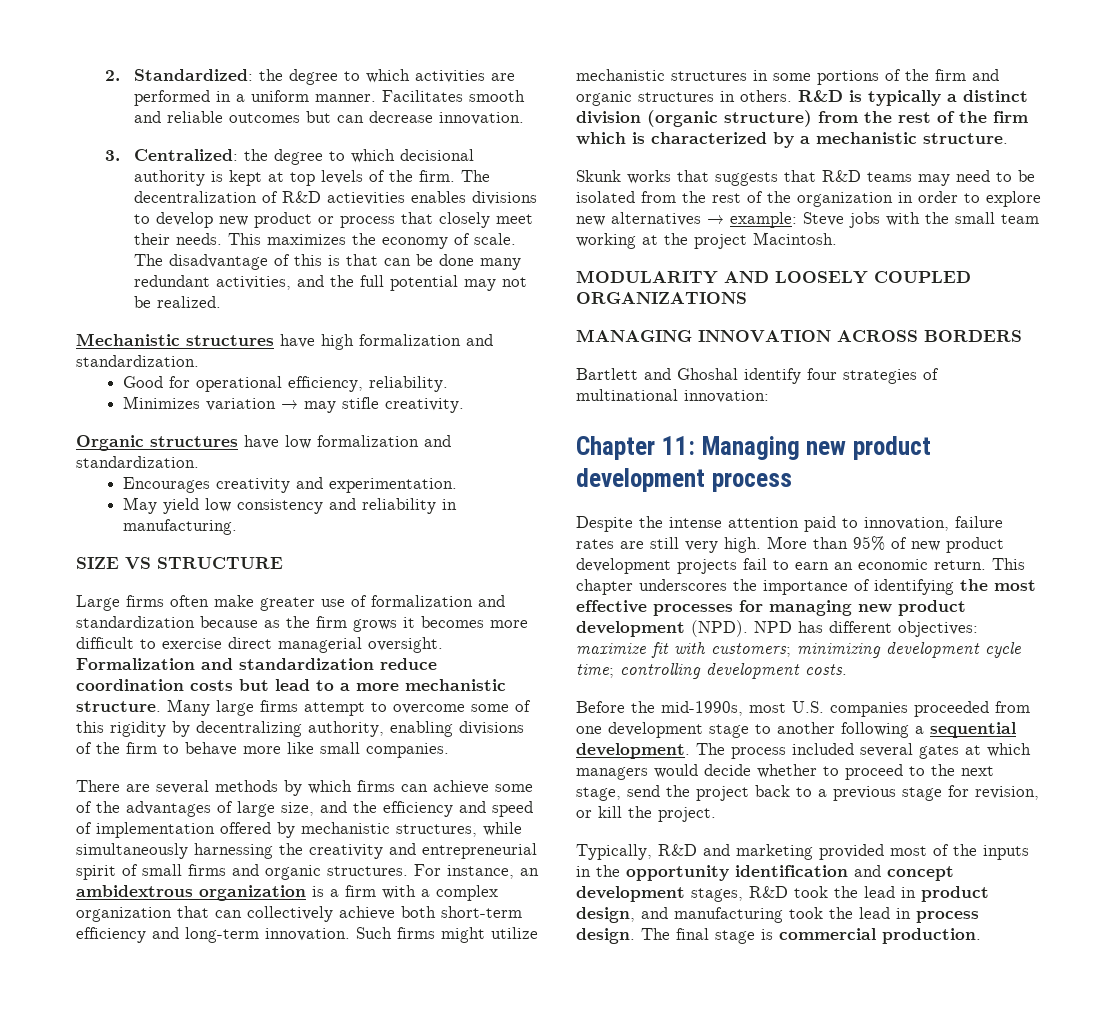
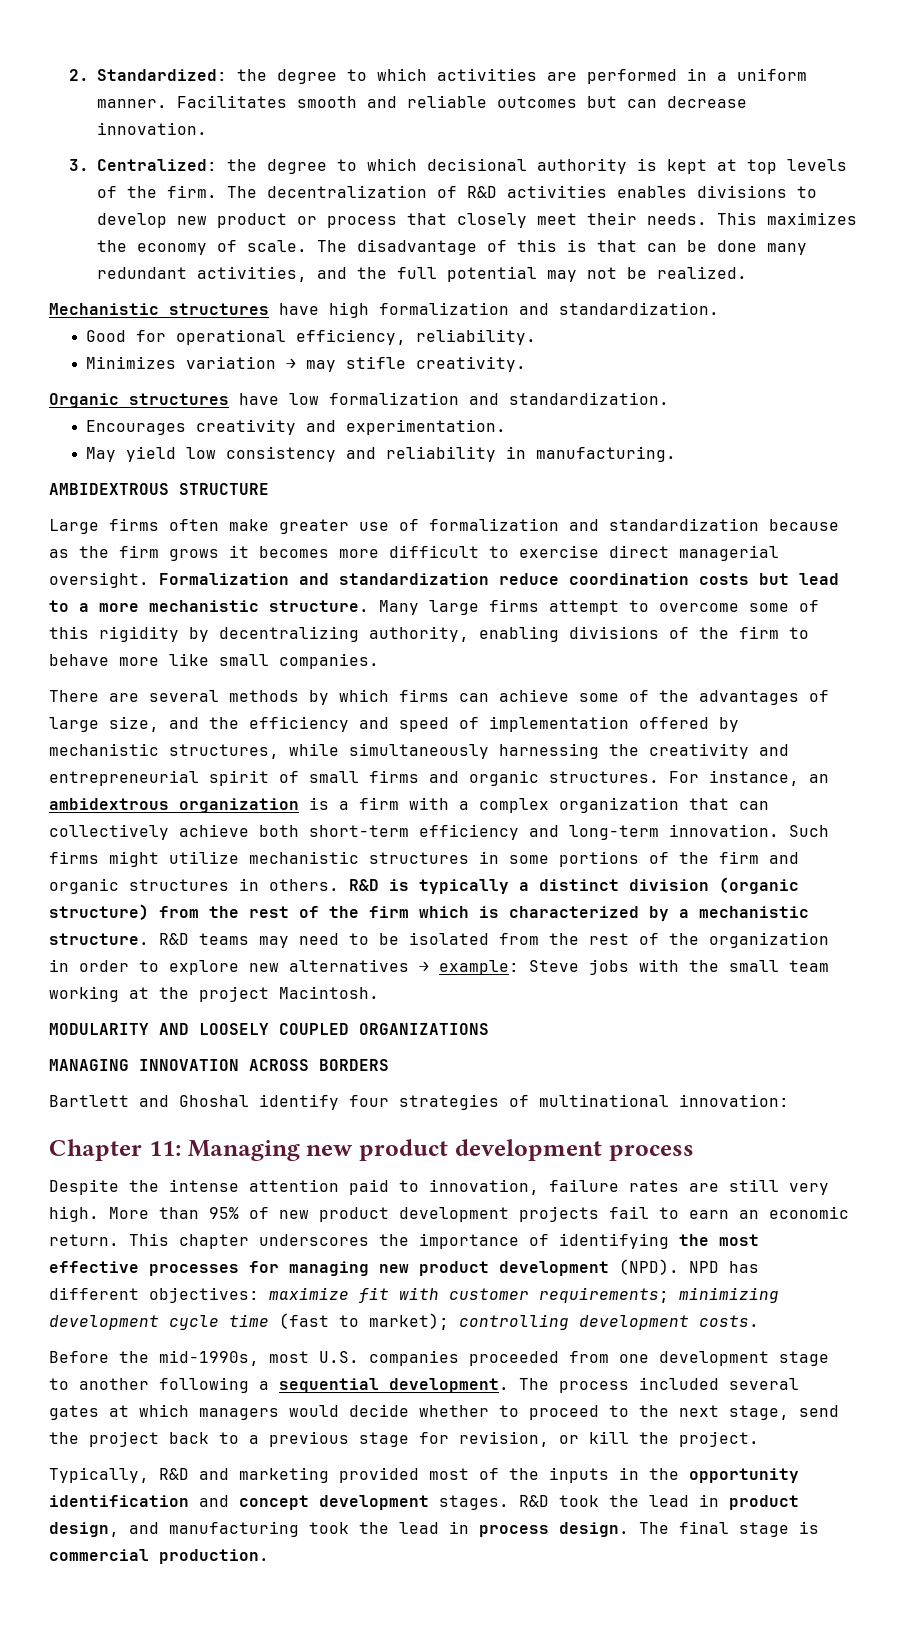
[326,192,405,205] actievities -> [506,185,607,198] activities
[76,557,151,569] SIZE VS -> [49,483,169,495] AMBIDEXTROUS
[576,170,816,186] // Skunk works that suggests that -> (149, 939) none
[711,643,791,657] customers; -> [449,1287,669,1303] customer requirements;
[576,664,614,678] time; -> [229,1313,449,1330] time (fast to market);
[691,888,743,902] stages, -> [439,1495,509,1510] stages.

